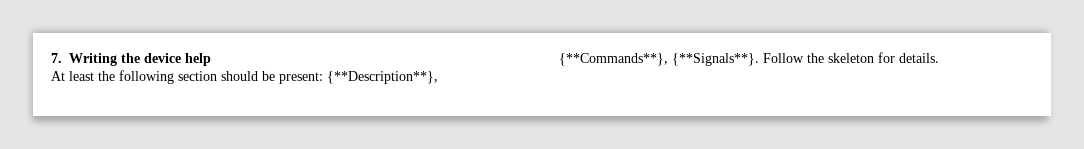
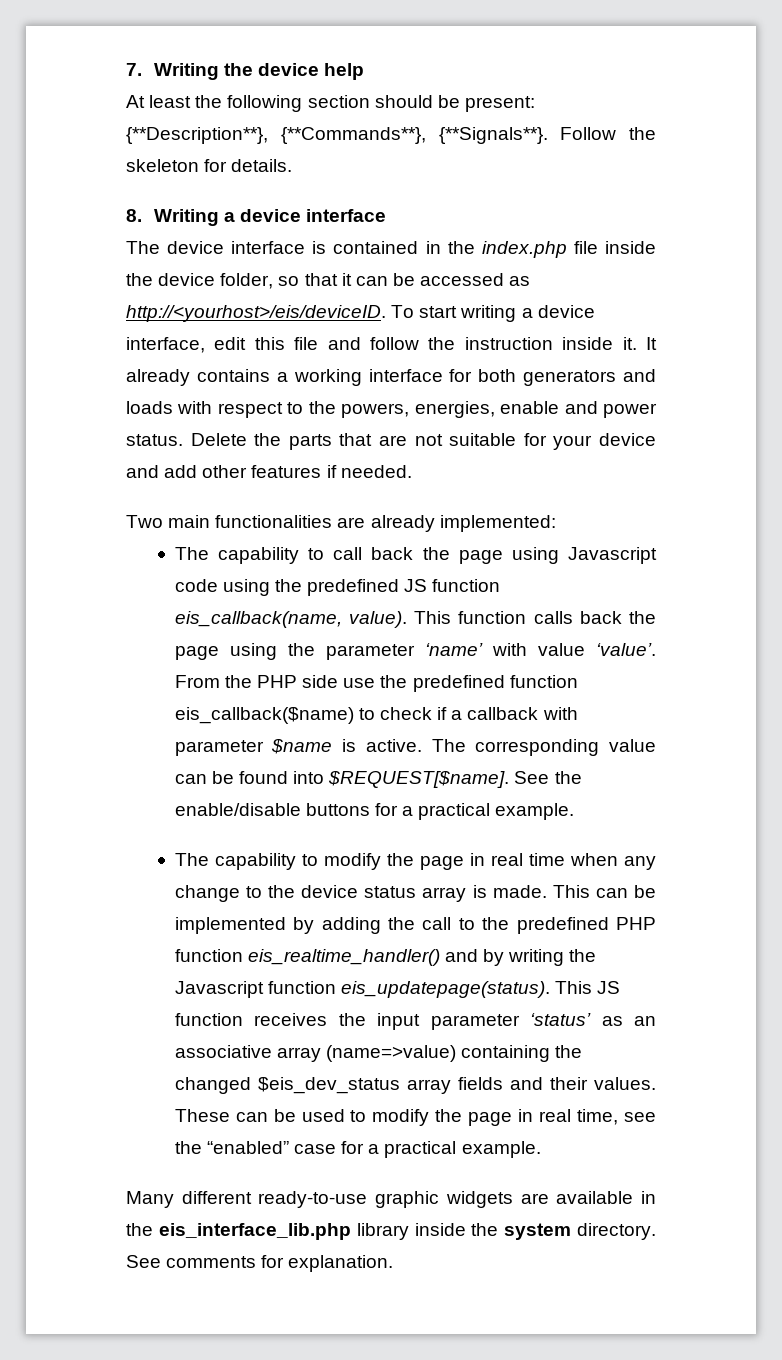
(939, 58) none -> [126,209,387,226] [126,241,657,258] [126,273,531,289] [126,305,595,322] [126,337,657,353] [126,369,656,386] [126,401,658,418] [126,433,657,450] [126,465,412,478] [126,515,556,532] [174,547,657,564] [174,579,501,596] [174,611,656,628] [174,643,656,660] [174,675,578,692] [174,707,578,724] [174,739,656,756] [174,771,582,788] [174,803,575,820] [174,853,657,870] [174,885,656,902] [174,917,656,934] [174,949,597,966] [174,981,621,998] [174,1013,656,1030] [174,1045,583,1062] [174,1077,656,1094] [174,1109,656,1126] [174,1141,541,1158] [126,1191,656,1208] [126,1223,656,1240] [126,1255,394,1272] // 8. Writing a device interface // The device interface is contained in the index.php file inside the device folder, so that it can be accessed as http://<yourhost>/eis/deviceID. To start writing a device interface, edit this file and follow the instruction inside it. It already contains a working interface for both generators and loads with respect to the powers, energies, enable and power status. Delete the parts that are not suitable for your device and add other features if needed. // Two main functionalities are already implemented: // The capability to call back the page using Javascript code using the predefined JS function eis_callback(name, value). This function calls back the page using the parameter ‘name’ with value ‘value’. From the PHP side use the predefined function eis_callback($name) to check if a callback with parameter $name is active. The corresponding value can be found into $REQUEST[$name]. See the enable/disable buttons for a practical example. // The capability to modify the page in real time when any change to the device status array is made. This can be implemented by adding the call to the predefined PHP function eis_realtime_handler() and by writing the Javascript function eis_updatepage(status). This JS function receives the input parameter ‘status’ as an associative array (name=>value) containing the changed $eis_dev_status array fields and their values. These can be used to modify the page in real time, see the “enabled” case for a practical example. // Many different ready-to-use graphic widgets are available in the eis_interface_lib.php library inside the system directory. See comments for explanation.

